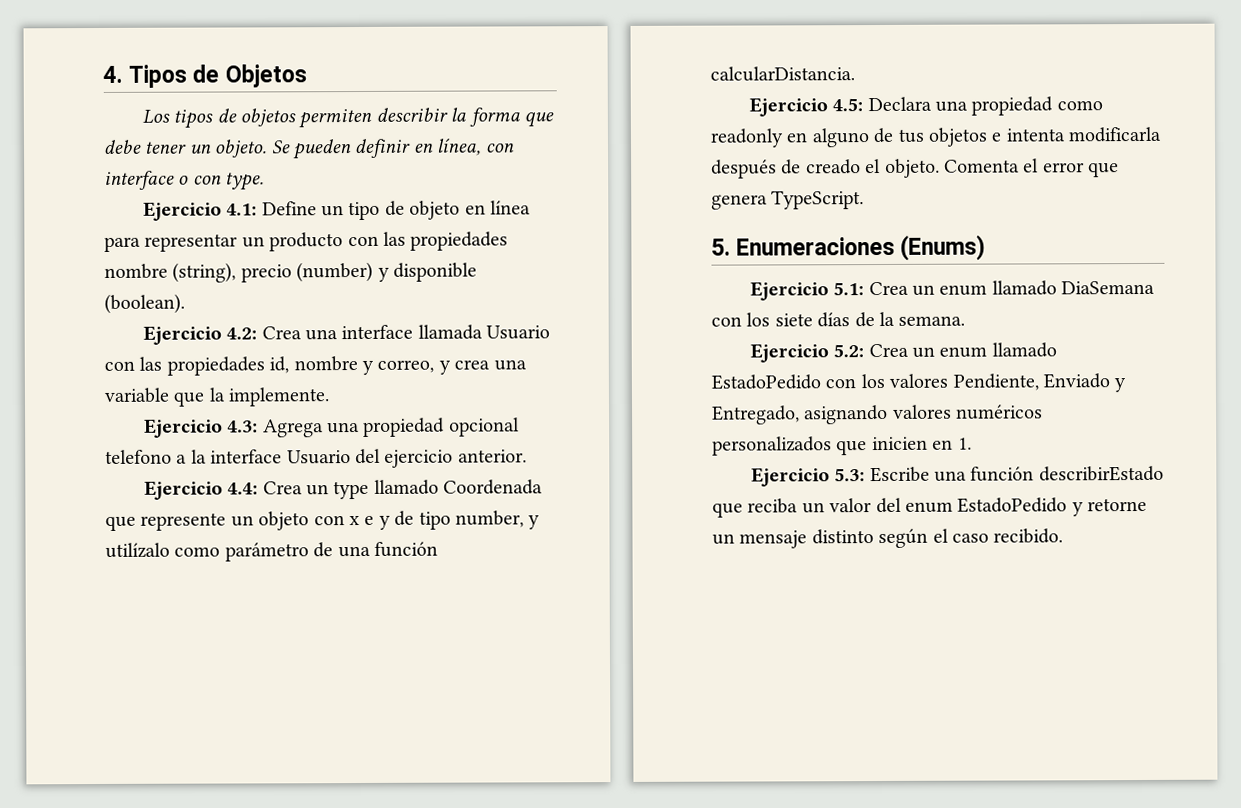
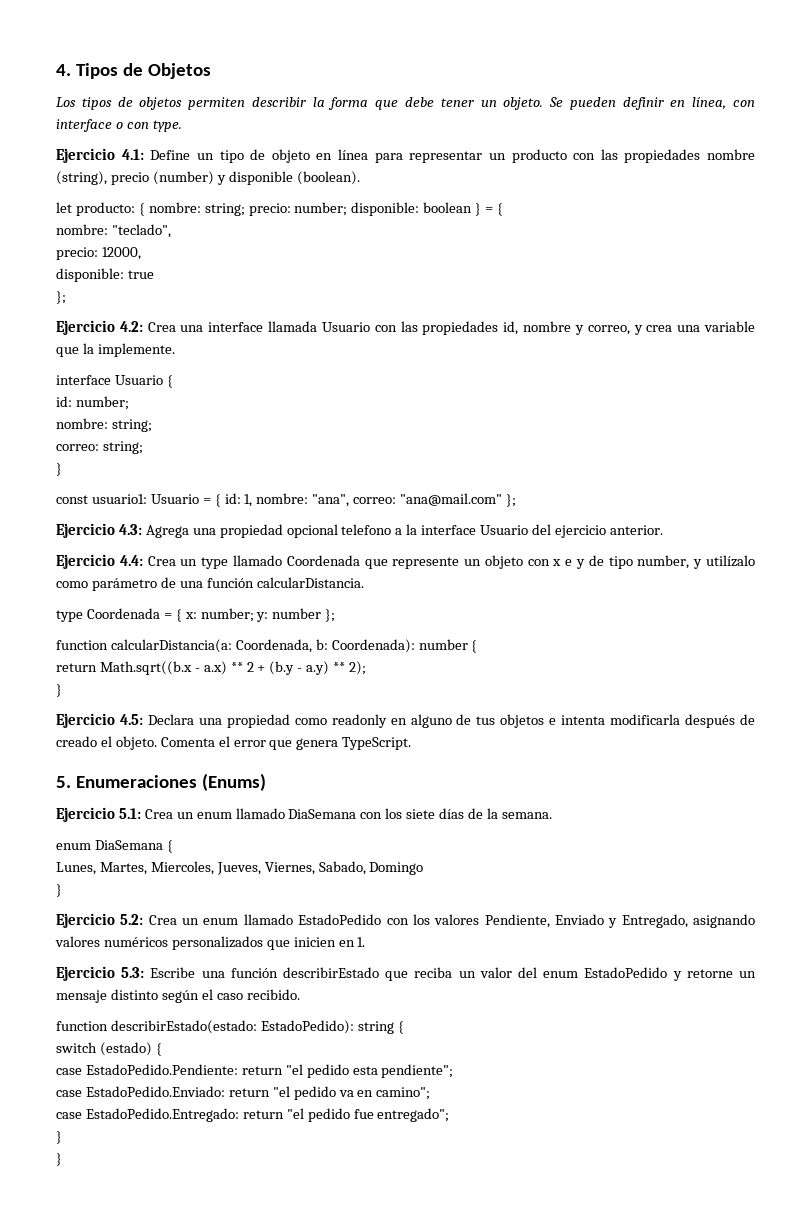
(185, 303) none -> [56,202,504,216] [56,224,171,238] [56,247,141,260] [56,268,154,282] [56,291,66,304] // let producto: { nombre: string; precio: number; disponible: boolean } = { // nombre: "teclado", // precio: 12000, // disponible: true // };
(331, 397) none -> [56,375,173,388] [56,396,129,410] [56,418,152,432] [56,441,143,454] [56,463,62,476] [56,493,517,507] // interface Usuario { // id: number; // nombre: string; // correo: string; // } // const usuario1: Usuario = { id: 1, nombre: "ana", correo: "ana@mail.com" };
(855, 74) none -> [56,608,336,622] [56,639,478,653] [56,661,367,675] [56,684,62,697] // type Coordenada = { x: number; y: number }; // function calcularDistancia(a: Coordenada, b: Coordenada): number { // return Math.sqrt((b.x - a.x) ** 2 + (b.y - a.y) ** 2); // }
(966, 320) none -> [56,840,173,853] [56,861,424,875] [56,884,62,897] // enum DiaSemana { // Lunes, Martes, Miercoles, Jueves, Viernes, Sabado, Domingo // }
(1064, 536) none -> [56,1020,404,1034] [56,1042,162,1056] [56,1064,454,1078] [56,1086,431,1100] [56,1108,450,1122] [56,1131,62,1144] [56,1153,62,1166] // function describirEstado(estado: EstadoPedido): string { // switch (estado) { // case EstadoPedido.Pendiente: return "el pedido esta pendiente"; // case EstadoPedido.Enviado: return "el pedido va en camino"; // case EstadoPedido.Entregado: return "el pedido fue entregado"; // } // }

